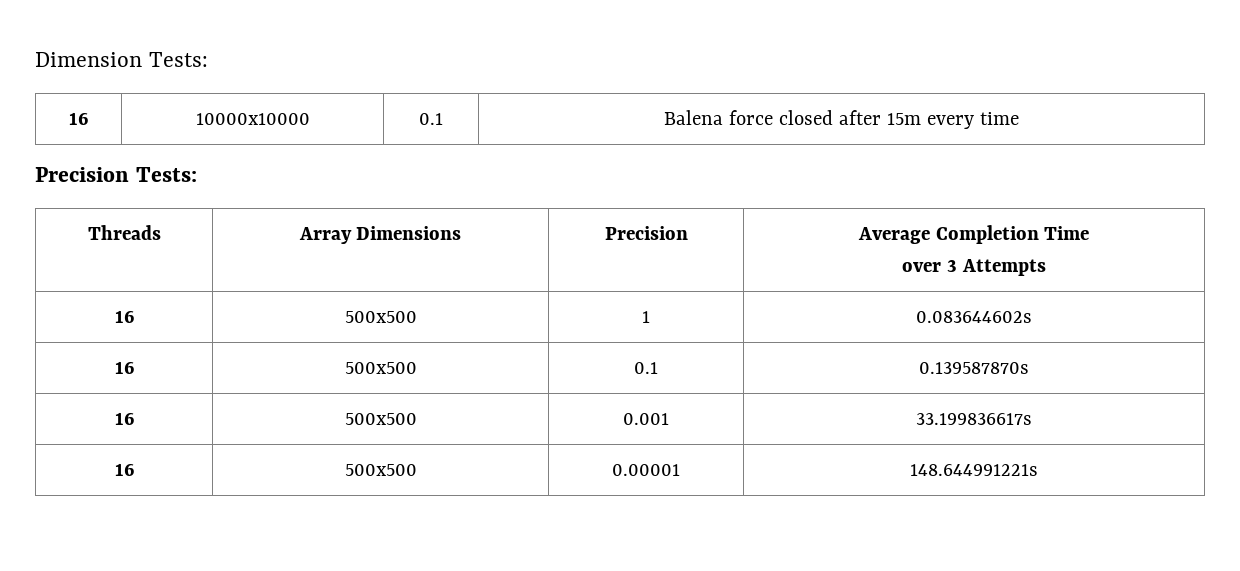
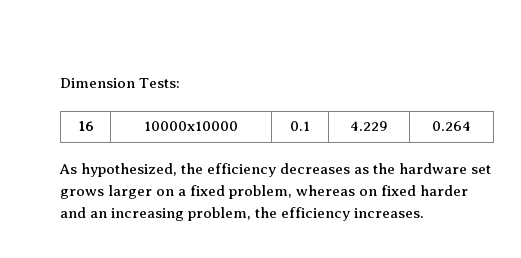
[664,110,1019,129] [35,167,197,182] [87,225,161,240] [298,226,462,244] [604,226,688,240] [857,225,1090,244] [902,259,1046,276] [114,310,134,323] [344,311,417,323] [642,311,650,323] [916,311,1032,323] [114,361,134,374] [344,362,417,374] [634,362,658,374] [919,362,1029,374] [114,412,134,425] [344,413,417,425] [623,413,669,425] [916,413,1032,425] [114,463,134,476] [344,464,417,476] [612,464,680,476] [910,464,1038,476] Balena force closed after 15m every time // Precision Tests: // Threads | Array Dimensions | Precision | Average Completion Time // over 3 Attempts // 16 | 500x500 | 1 | 0.083644602s // 16 | 500x500 | 0.1 | 0.139587870s // 16 | 500x500 | 0.001 | 33.199836617s // 16 | 500x500 | 0.00001 | 148.644991221s -> [350,121,388,131] [432,121,471,131] [59,163,492,177] [60,185,469,199] [60,207,425,221] 4.229 | 0.264 // As hypothesized, the efficiency decreases as the hardware set grows larger on a fixed problem, whereas on fixed harder and an increasing problem, the efficiency increases.

